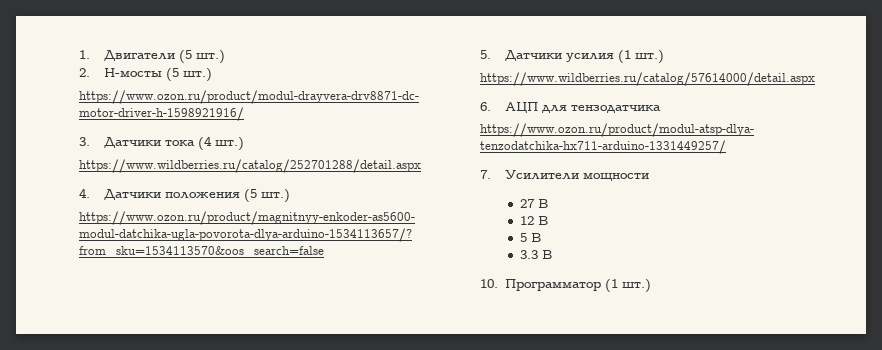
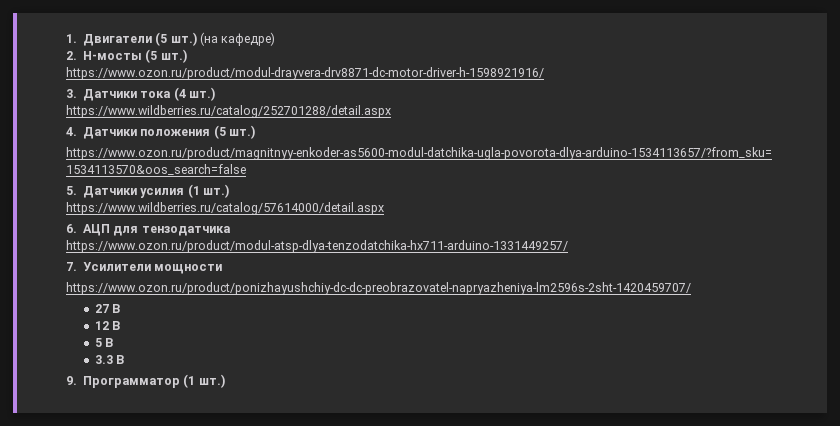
(226, 57) none -> [199,32,276,46] (на кафедре)
(650, 177) none -> [65,282,691,295] // https://www.ozon.ru/product/ponizhayushchiy-dc-dc-preobrazovatel-napryazheniya-lm2596s-2sht-1420459707/
[479,279,498,288] 10. -> [65,376,77,385] 9.

